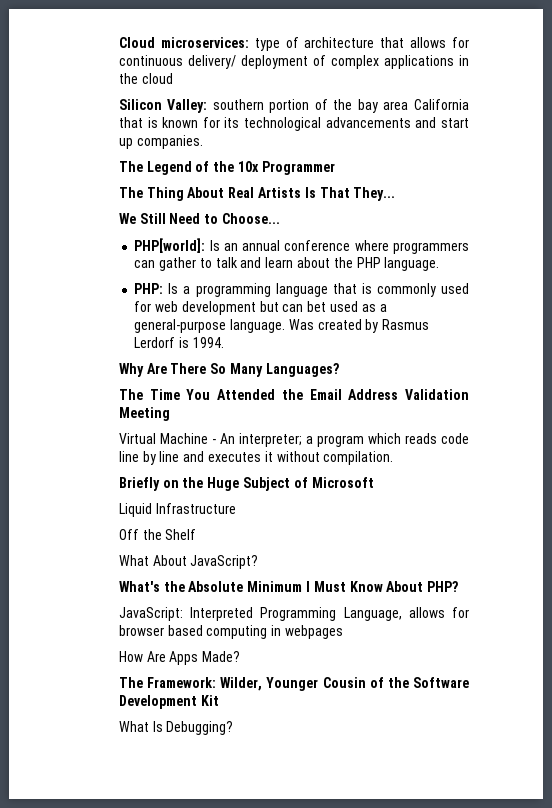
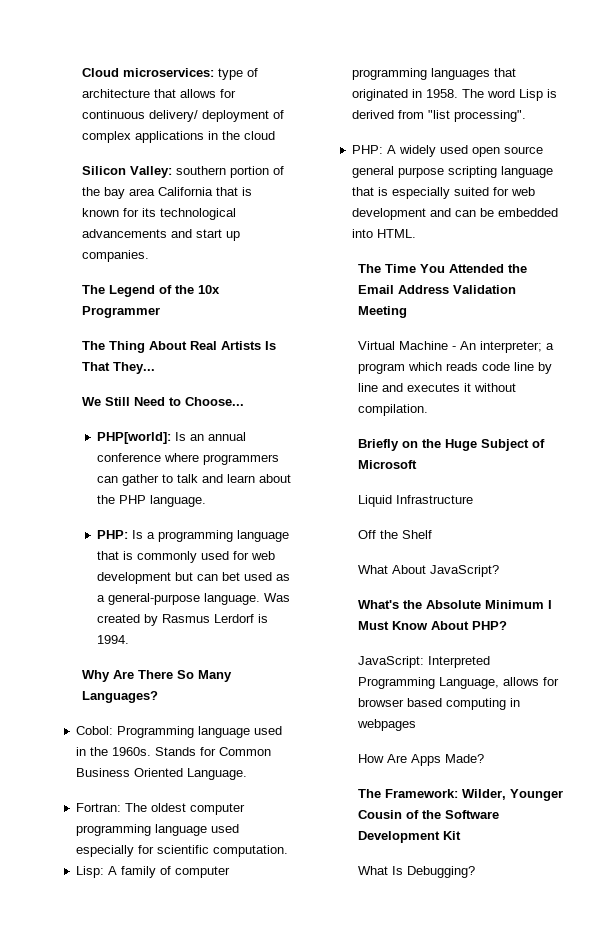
(339, 370) none -> [75,726,282,738] [75,747,271,756] [75,768,247,780] [75,803,245,815] [75,824,239,836] [75,845,288,857] [75,866,230,878] [351,68,516,80] [351,89,557,101] [351,110,526,122] [351,145,543,157] [351,166,553,178] [351,187,535,199] [351,208,558,220] [351,229,416,238] // Cobol: Programming language used in the 1960s. Stands for Common Business Oriented Language. // Fortran: The oldest computer programming language used especially for scientific computation. // Lisp: A family of computer programming languages that originated in 1958. The word Lisp is derived from "list processing". // PHP: A widely used open source general purpose scripting language that is especially suited for web development and can be embedded into HTML.

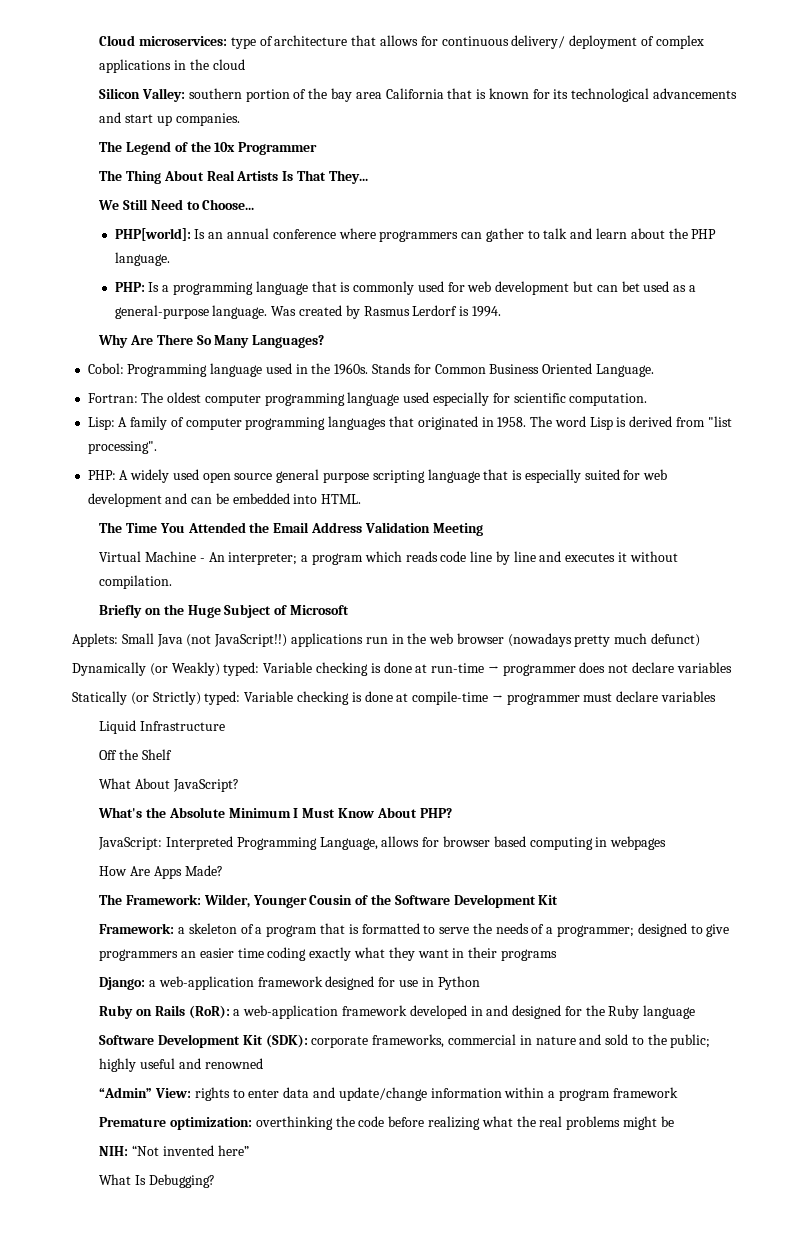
(418, 464) none -> [72,633,701,647] [72,662,732,676] [72,691,717,705] // Applets: Small Java (not JavaScript!!) applications run in the web browser (nowadays pretty much defunct) // Dynamically (or Weakly) typed: Variable checking is done at run-time → programmer does not declare variables // Statically (or Strictly) typed: Variable checking is done at compile-time → programmer must declare variables
(462, 835) none -> [99,923,730,937] [99,947,557,961] [99,976,480,990] [99,1005,696,1019] [99,1034,711,1048] [99,1058,263,1072] [99,1087,678,1101] [99,1116,674,1130] [99,1145,249,1156] // Framework: a skeleton of a program that is formatted to serve the needs of a programmer; designed to give programmers an easier time coding exactly what they want in their programs // Django: a web-application framework designed for use in Python // Ruby on Rails (RoR): a web-application framework developed in and designed for the Ruby language // Software Development Kit (SDK): corporate frameworks, commercial in nature and sold to the public; highly useful and renowned // “Admin” View: rights to enter data and update/change information within a program framework // Premature optimization: overthinking the code before realizing what the real problems might be // NIH: “Not invented here”

